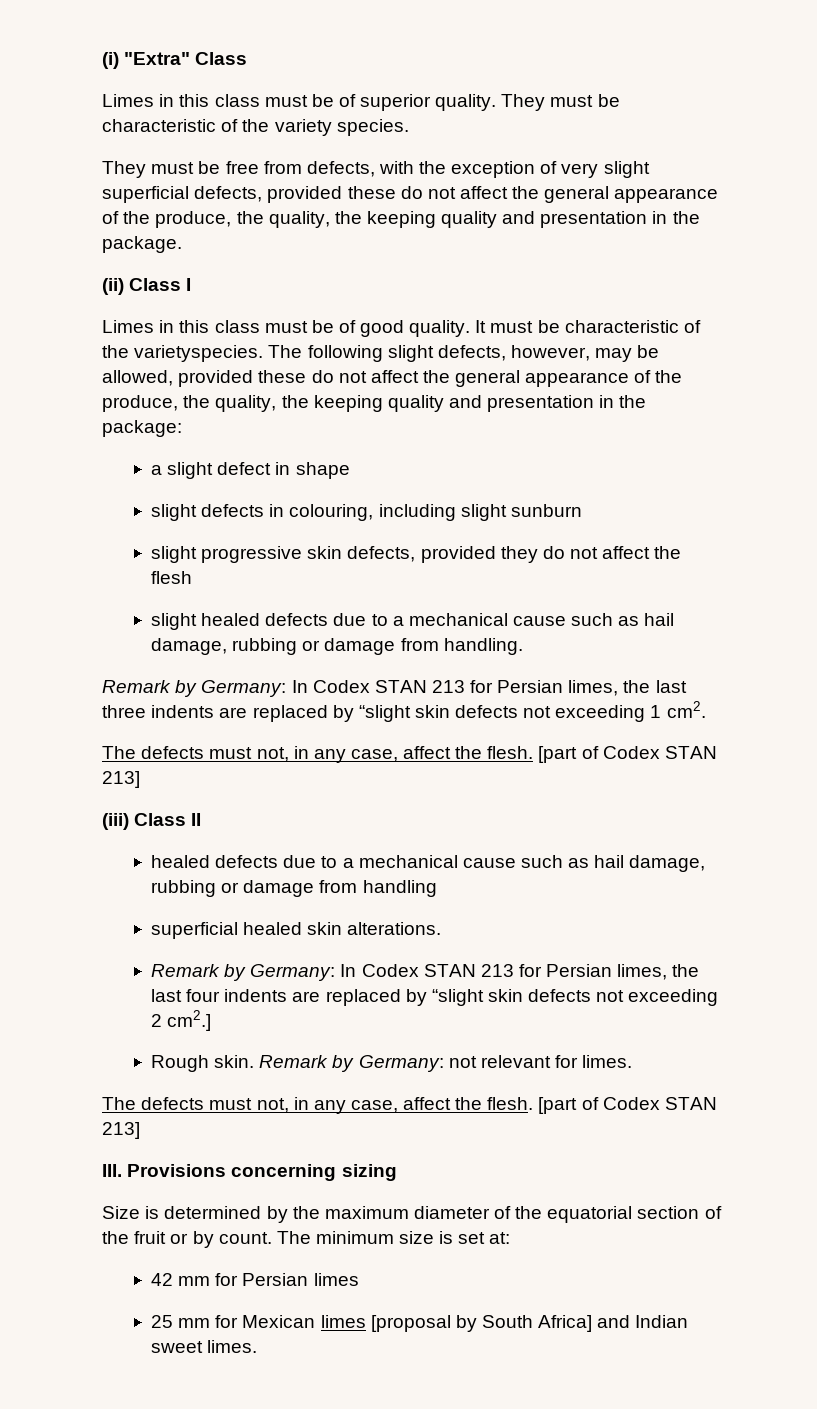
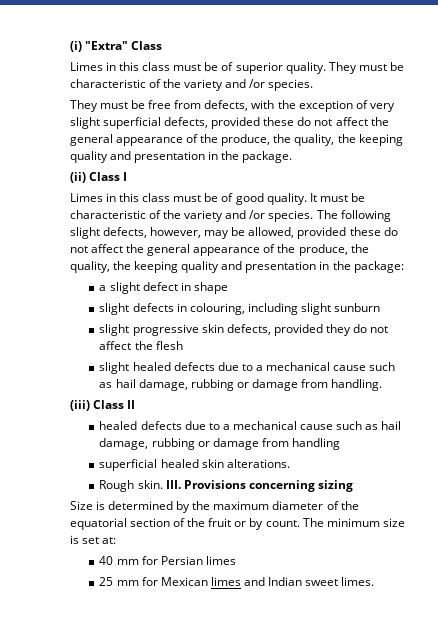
(332, 127) none -> [225,79,266,88] and /or
[134,345,264,362] varietyspecies. -> [184,210,314,222] variety and /or species.
[102,680,687,697] [102,701,706,722] [102,746,717,763] [102,771,141,788] // Remark by Germany: In Codex STAN 213 for Persian limes, the last three indents are replaced by “slight skin defects not exceeding 1 cm2. // The defects must not, in any case, affect the flesh. [part of Codex STAN 213] -> (383, 385) none
[151,964,700,981] [151,989,719,1006] [151,1010,212,1031] [151,1055,633,1072] [102,1097,717,1114] [102,1122,141,1139] Remark by Germany: In Codex STAN 213 for Persian limes, the last four indents are replaced by “slight skin defects not exceeding 2 cm2.] // Rough skin. Remark by Germany: not relevant for limes. // The defects must not, in any case, affect the flesh. [part of Codex STAN 213] // -> [99,480,163,492] Rough skin.
[151,1273,174,1286] 42 -> [99,556,114,565] 40
[370,1315,593,1332] [proposal by South Africa] -> (241, 581) none

